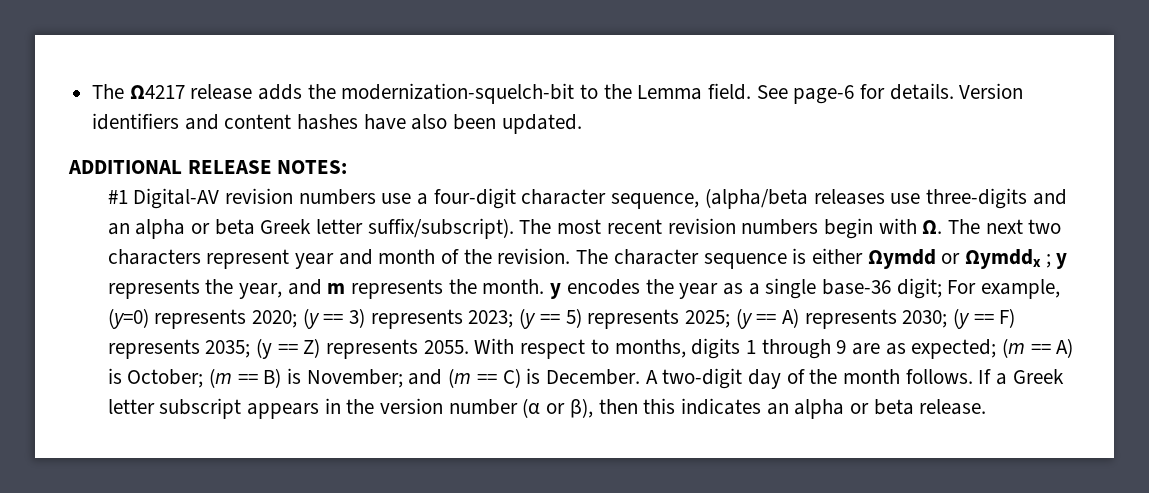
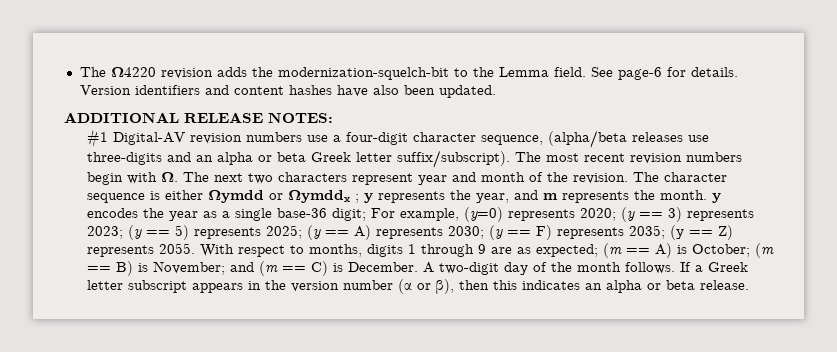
[92,84,253,100] The Ω4217 release -> [79,67,213,79] The Ω4220 revision

